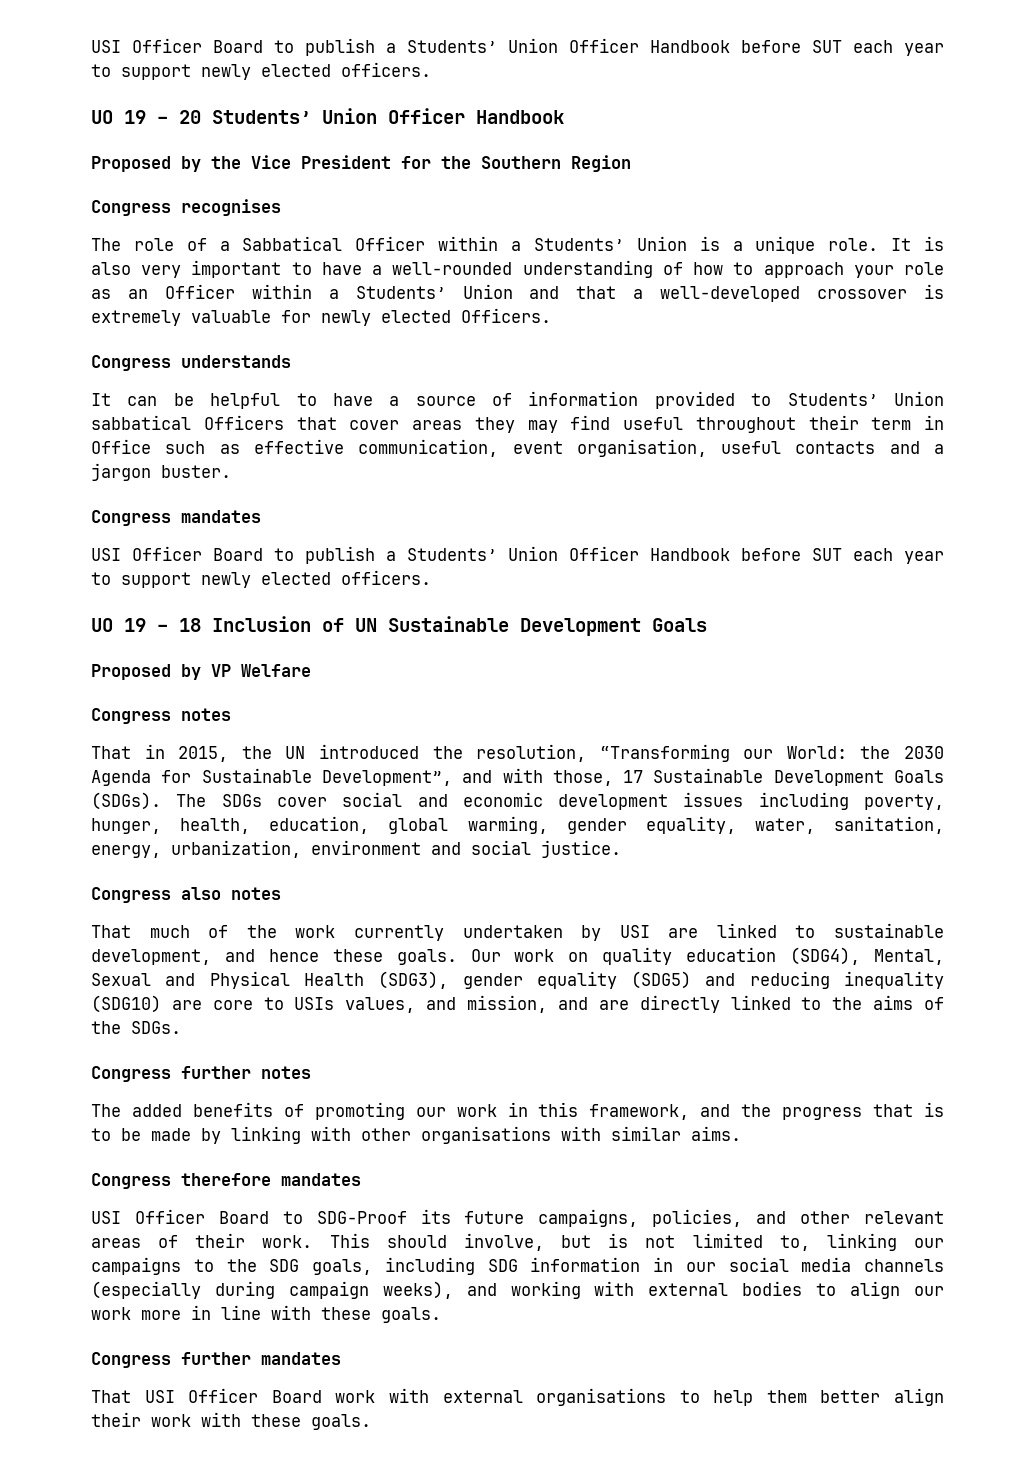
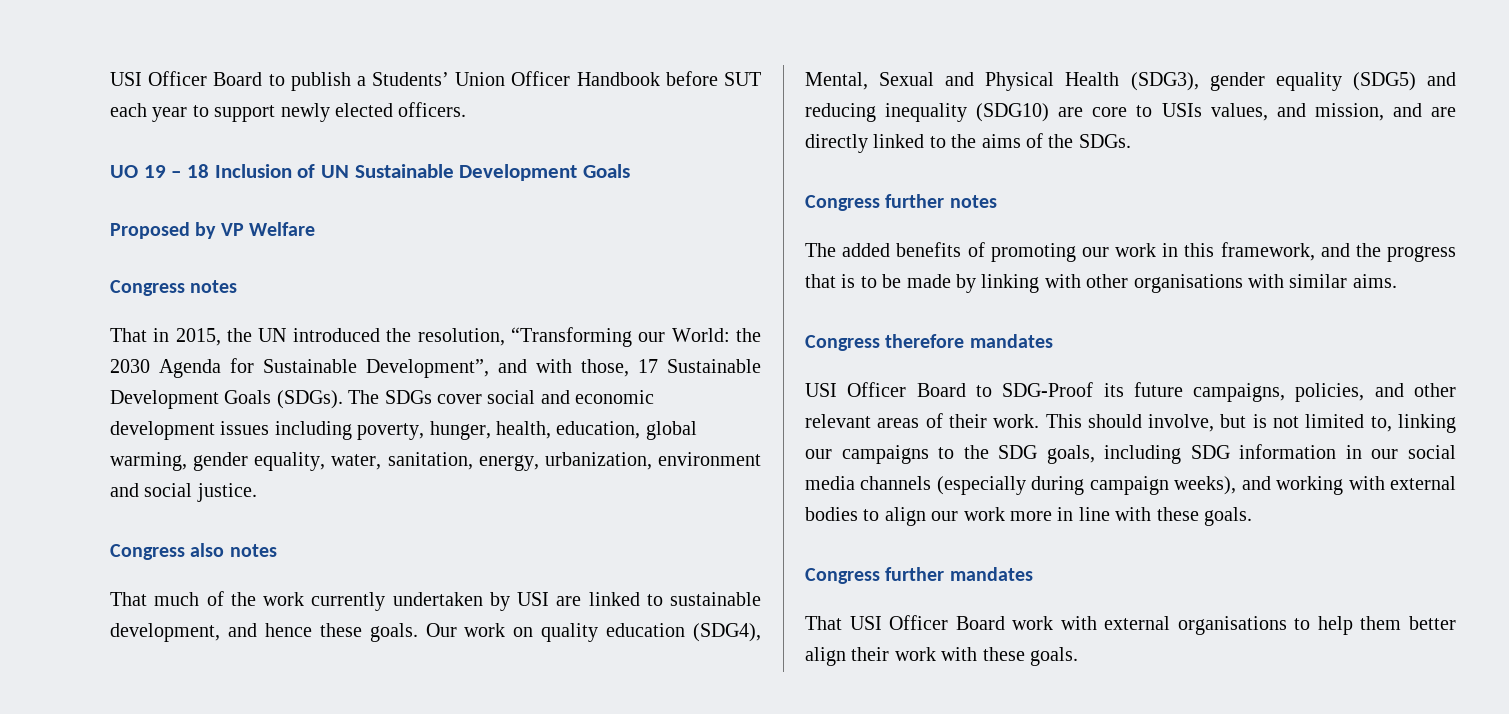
[91,108,564,124] [91,155,631,172] [91,199,281,216] [91,236,945,254] [91,260,945,278] [91,284,944,302] [91,308,551,326] [91,355,291,371] [91,391,944,409] [91,415,944,433] [91,439,944,457] [91,463,231,481] [91,510,261,526] [91,546,944,564] [91,570,431,588] // UO 19 – 20 Students’ Union Officer Handbook // Proposed by the Vice President for the Southern Region // Congress recognises // The role of a Sabbatical Officer within a Students’ Union is a unique role. It is also very important to have a well-rounded understanding of how to approach your role as an Officer within a Students’ Union and that a well-developed crossover is extremely valuable for newly elected Officers. // Congress understands // It can be helpful to have a source of information provided to Students’ Union sabbatical Officers that cover areas they may find useful throughout their term in Office such as effective communication, event organisation, useful contacts and a jargon buster. // Congress mandates // USI Officer Board to publish a Students’ Union Officer Handbook before SUT each year to support newly elected officers. -> (467, 109) none

